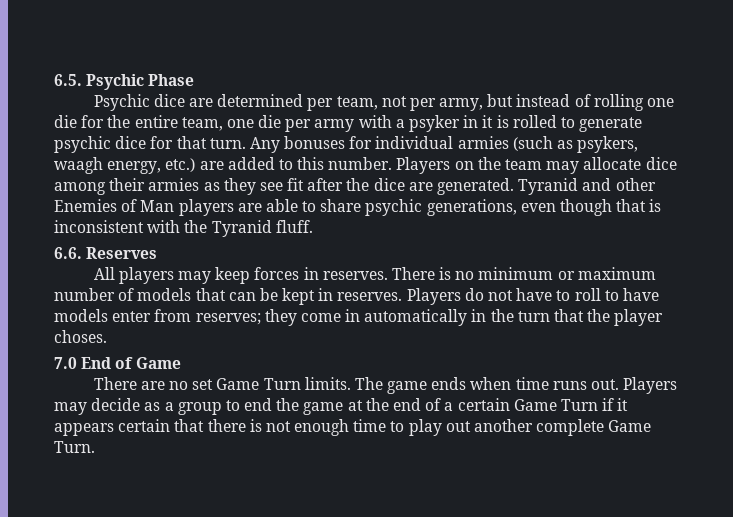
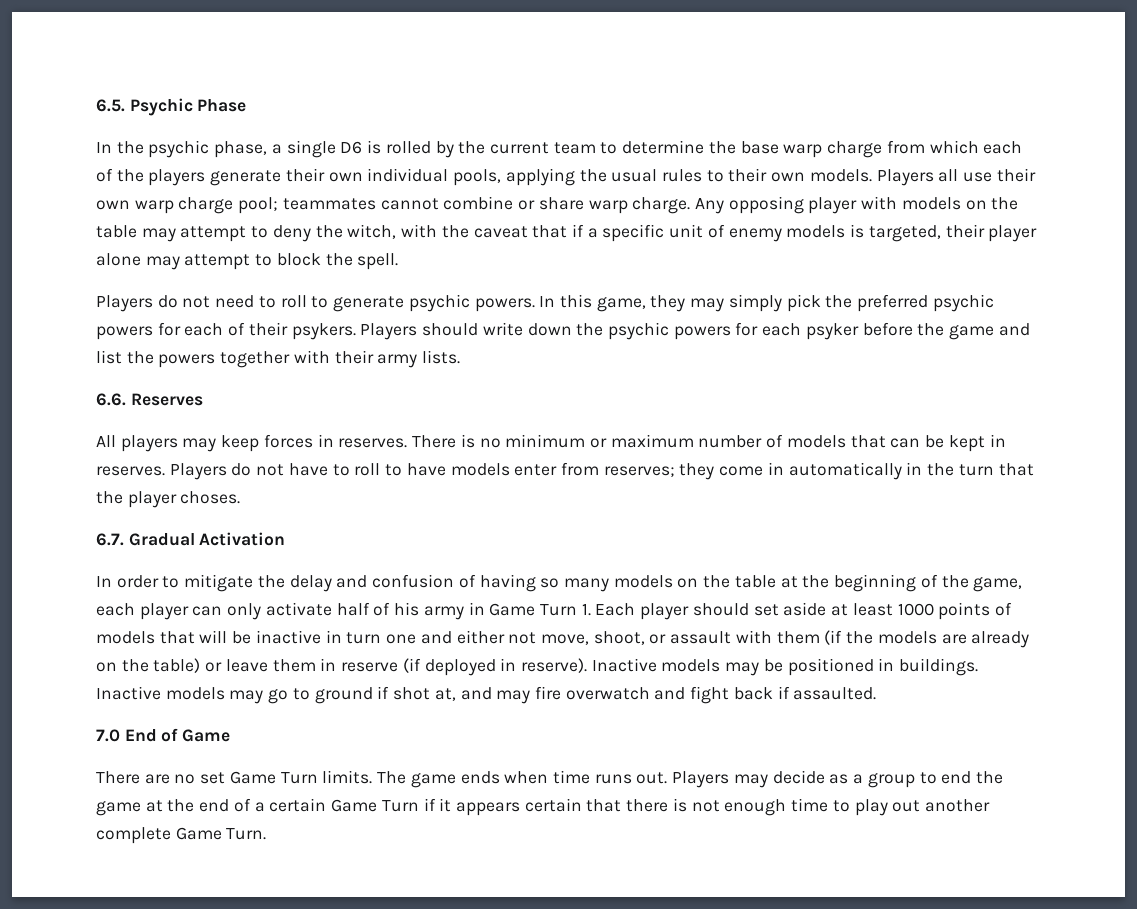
[93,94,674,111] [54,115,643,132] [54,136,639,153] [54,157,677,174] [54,178,656,195] [54,199,662,216] [54,220,313,237] Psychic dice are determined per team, not per army, but instead of rolling one die for the entire team, one die per army with a psyker in it is rolled to generate psychic dice for that turn. Any bonuses for individual armies (such as psykers, waagh energy, etc.) are added to this number. Players on the team may allocate dice among their armies as they see fit after the dice are generated. Tyranid and other Enemies of Man players are able to share psychic generations, even though that is inconsistent with the Tyranid fluff. -> [96,140,1023,158] [96,168,1036,186] [96,196,1019,214] [96,224,1038,242] [96,253,399,270] [96,294,994,312] [96,322,1030,340] [96,350,461,368] In the psychic phase, a single D6 is rolled by the current team to determine the base warp charge from which each of the players generate their own individual pools, applying the usual rules to their own models. Players all use their own warp charge pool; teammates cannot combine or share warp charge. Any opposing player with models on the table may attempt to deny the witch, with the caveat that if a specific unit of enemy models is targeted, their player alone may attempt to block the spell. // Players do not need to roll to generate psychic powers. In this game, they may simply pick the preferred psychic powers for each of their psykers. Players should write down the psychic powers for each psyker before the game and list the powers together with their army lists.
(107, 336) none -> [96,532,286,546] [96,574,1023,592] [96,602,1012,620] [96,630,1030,648] [96,658,979,676] [96,686,877,704] // 6.7. Gradual Activation // In order to mitigate the delay and confusion of having so many models on the table at the beginning of the game, each player can only activate half of his army in Game Turn 1. Each player should set aside at least 1000 points of models that will be inactive in turn one and either not move, shoot, or assault with them (if the models are already on the table) or leave them in reserve (if deployed in reserve). Inactive models may be positioned in buildings. Inactive models may go to ground if shot at, and may fire overwatch and fight back if assaulted.

